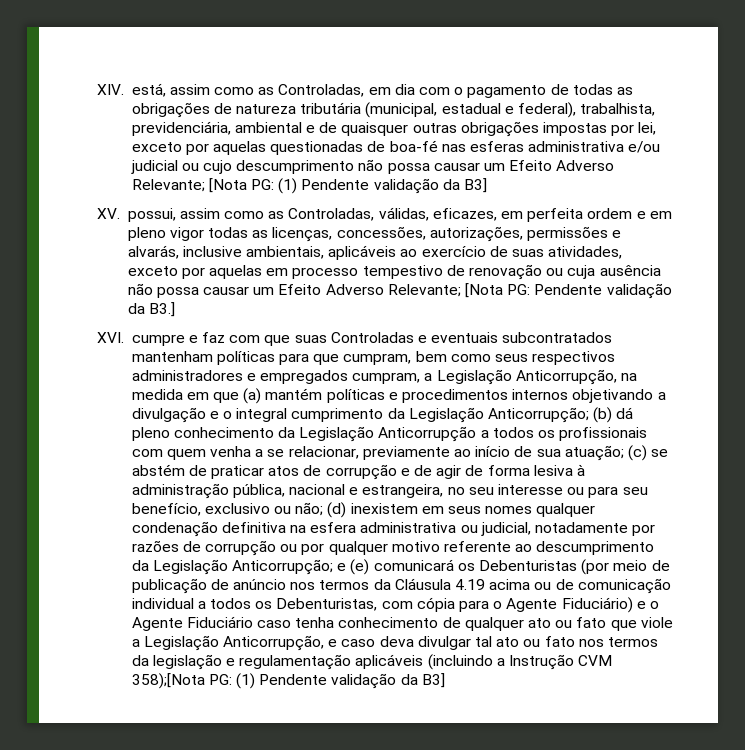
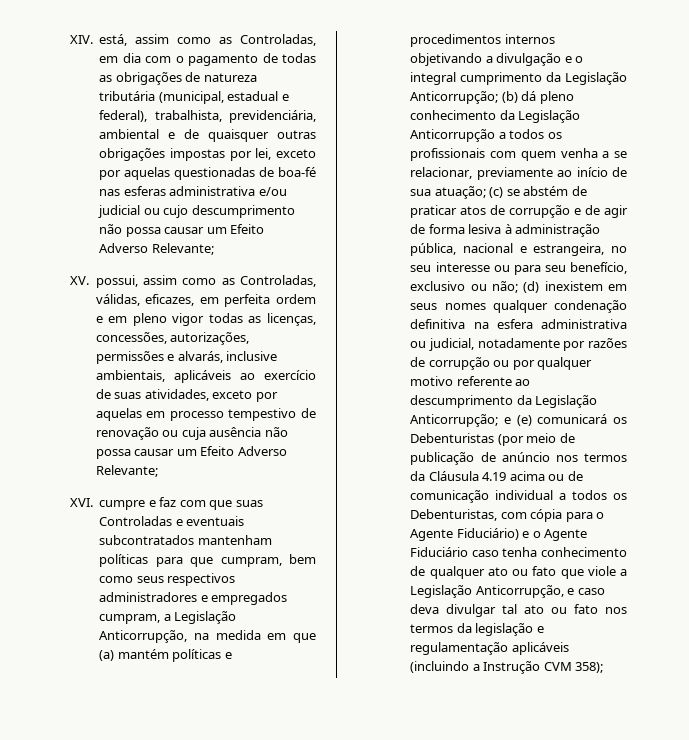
[208,178,487,194] [Nota PG: (1) Pendente validação da B3] -> (214, 249) none
[464,283,672,299] [127,302,175,317] [Nota PG: Pendente validação da B3.] -> (158, 471) none
[131,673,445,689] 358);[Nota PG: (1) Pendente validação da B3] -> [575,662,604,673] 358);

